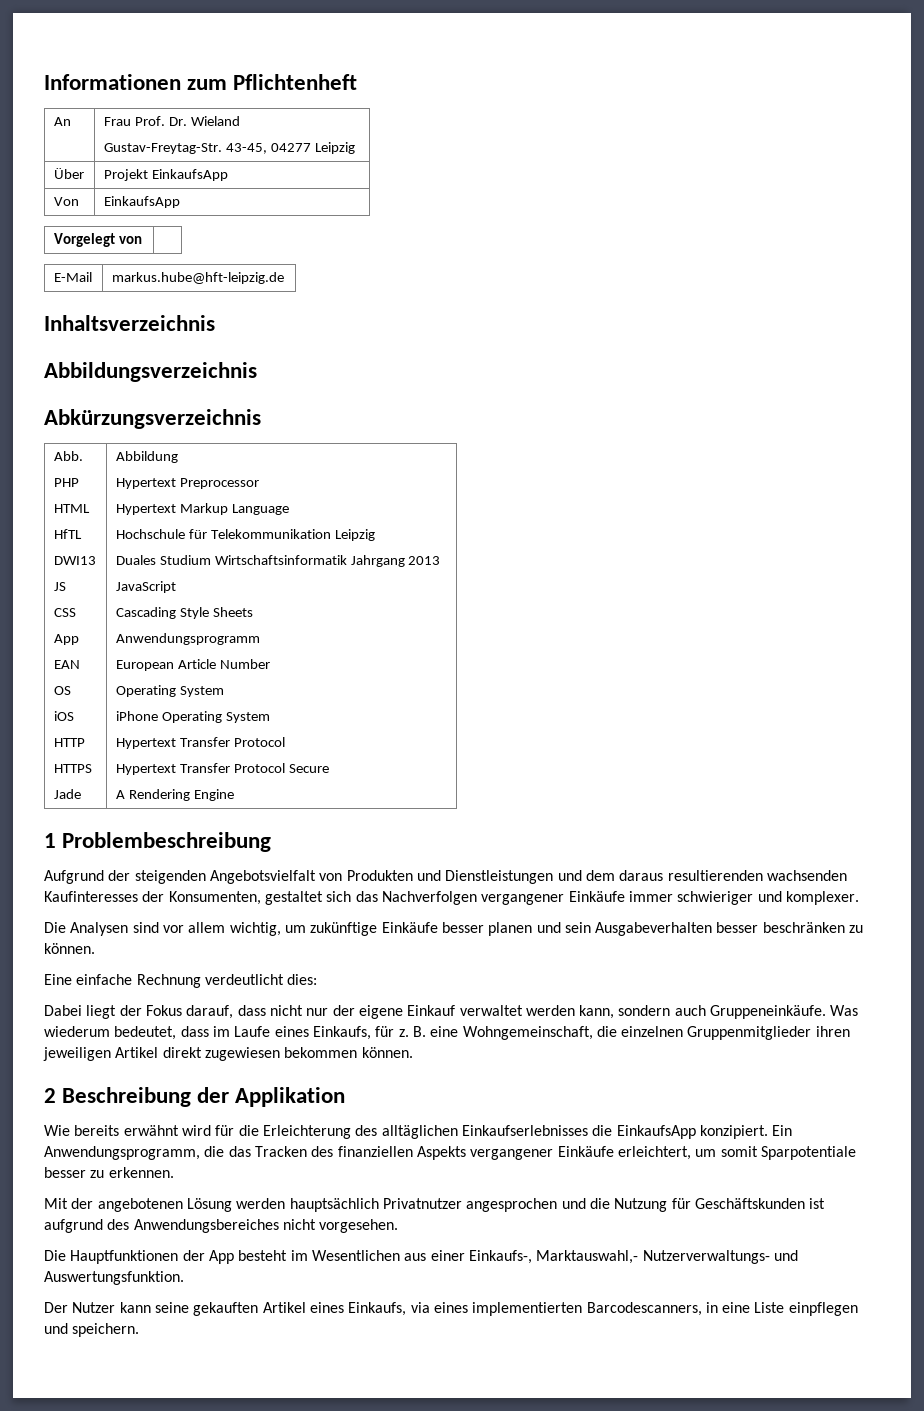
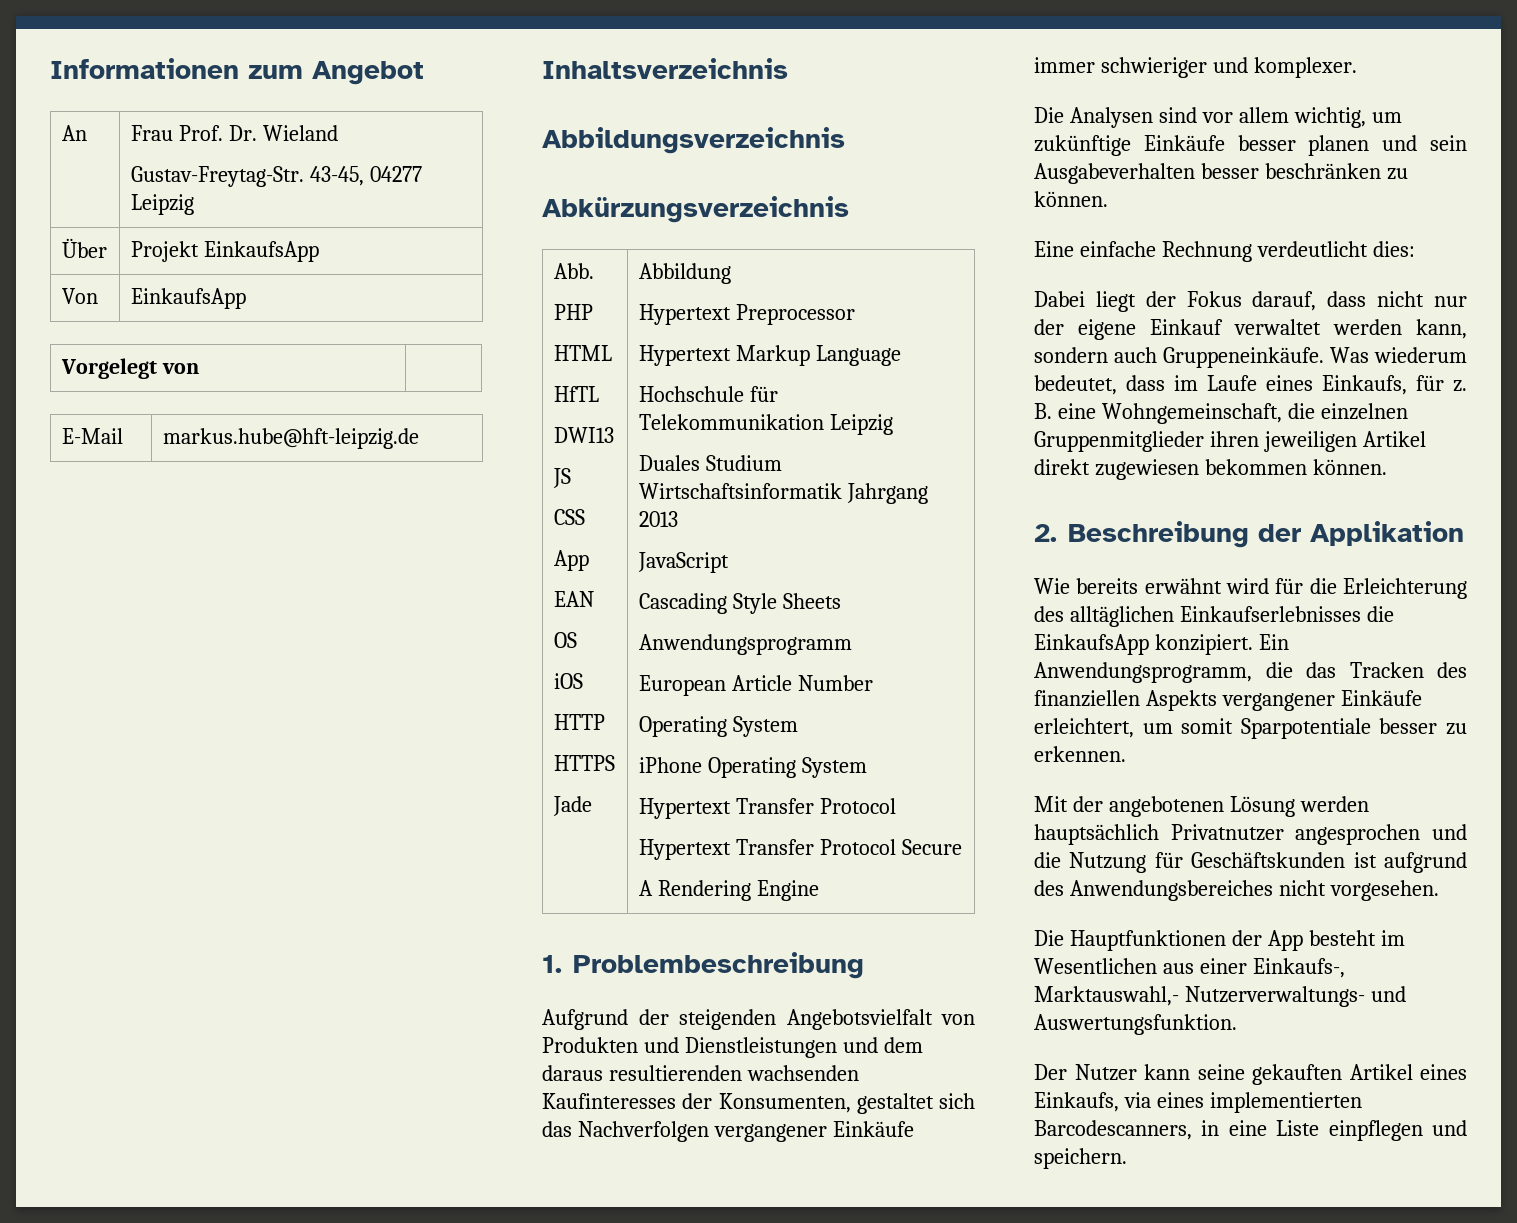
[233,74,358,90] Pflichtenheft -> [312,61,424,85] Angebot
[44,833,56,848] 1 -> [542,955,562,973] 1.
[44,1088,56,1103] 2 -> [1034,524,1057,542] 2.

